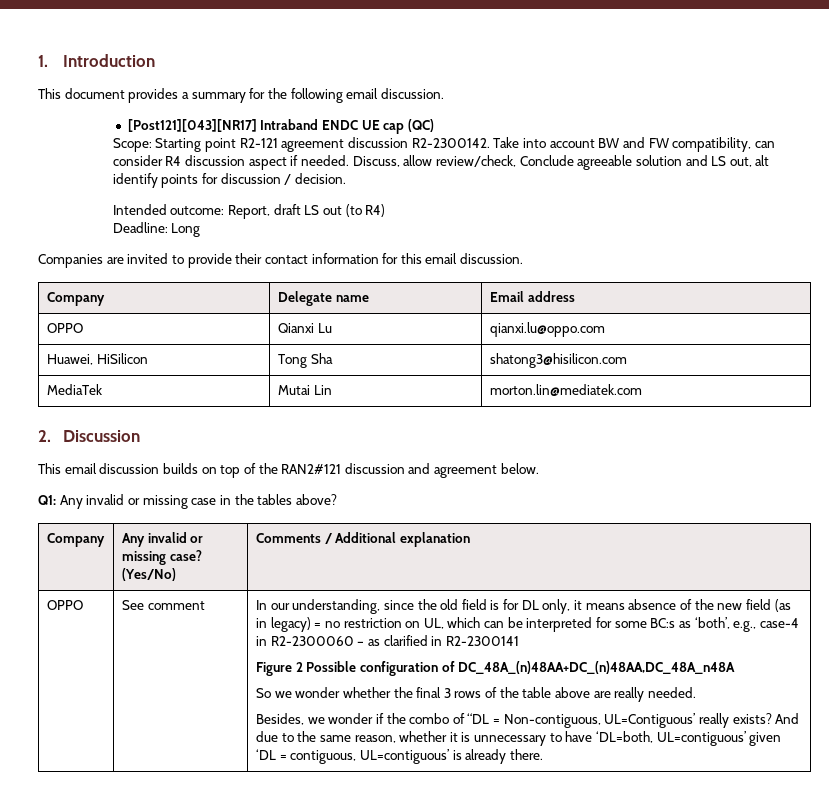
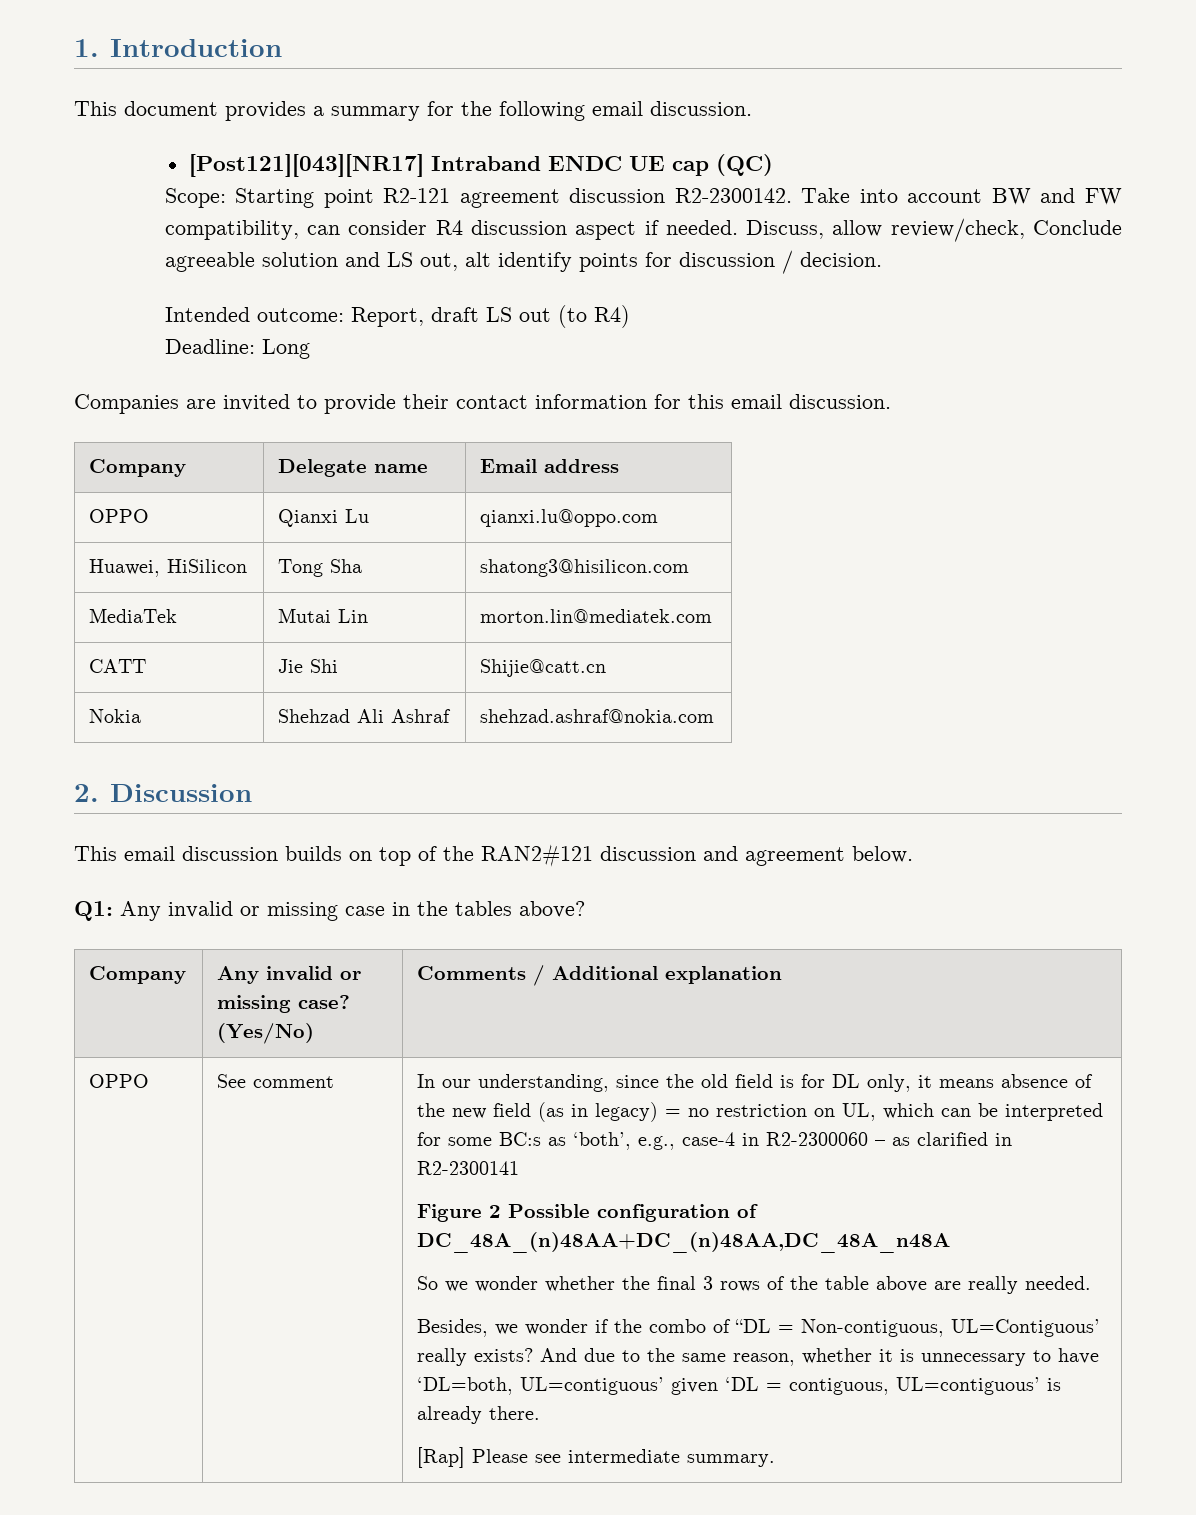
(642, 390) none -> [89,659,147,673] [278,659,339,673] [480,659,607,677] [89,709,142,723] [278,709,452,723] [480,709,715,723] // CATT | Jie Shi | Shijie@catt.cn // Nokia | Shehzad Ali Ashraf | shehzad.ashraf@nokia.com
(543, 754) none -> [417,1447,776,1468] // [Rap] Please see intermediate summary.

